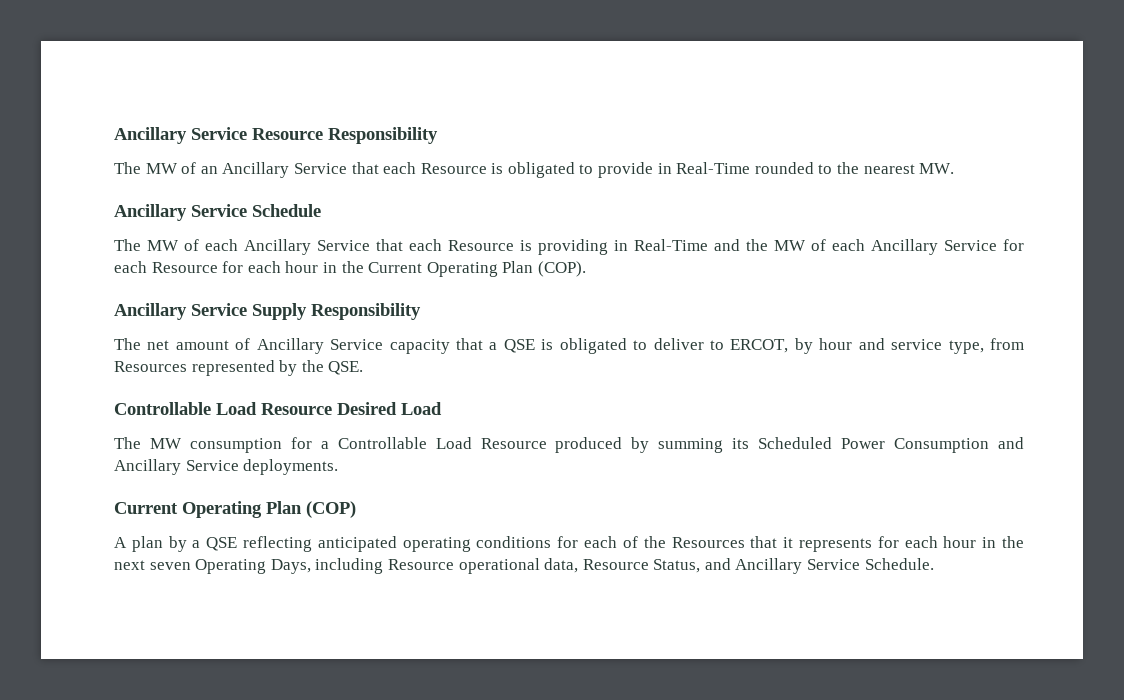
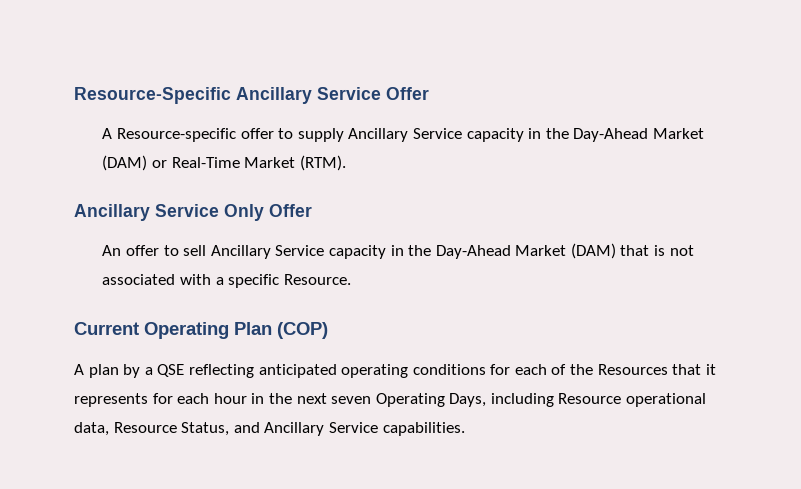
[114,127,438,144] [114,162,955,178] [114,204,321,221] [114,239,1024,255] [114,261,586,277] [114,303,421,320] [114,338,1025,354] [114,360,364,376] [114,402,442,415] [114,437,1024,453] [114,459,339,475] Ancillary Service Resource Responsibility // The MW of an Ancillary Service that each Resource is obligated to provide in Real-Time rounded to the nearest MW. // Ancillary Service Schedule // The MW of each Ancillary Service that each Resource is providing in Real-Time and the MW of each Ancillary Service for each Resource for each hour in the Current Operating Plan (COP). // Ancillary Service Supply Responsibility // The net amount of Ancillary Service capacity that a QSE is obligated to deliver to ERCOT, by hour and service type, from Resources represented by the QSE. // Controllable Load Resource Desired Load // The MW consumption for a Controllable Load Resource produced by summing its Scheduled Power Consumption and Ancillary Service deployments. -> [74,87,429,104] [102,128,704,142] [102,155,346,171] [74,204,312,221] [102,243,694,259] [102,274,351,288] Resource-Specific Ancillary Service Offer // A Resource-specific offer to supply Ancillary Service capacity in the Day-Ahead Market (DAM) or Real-Time Market (RTM). // Ancillary Service Only Offer // An offer to sell Ancillary Service capacity in the Day-Ahead Market (DAM) that is not associated with a specific Resource.
[864,558,934,570] Schedule. -> [382,422,465,436] capabilities.

